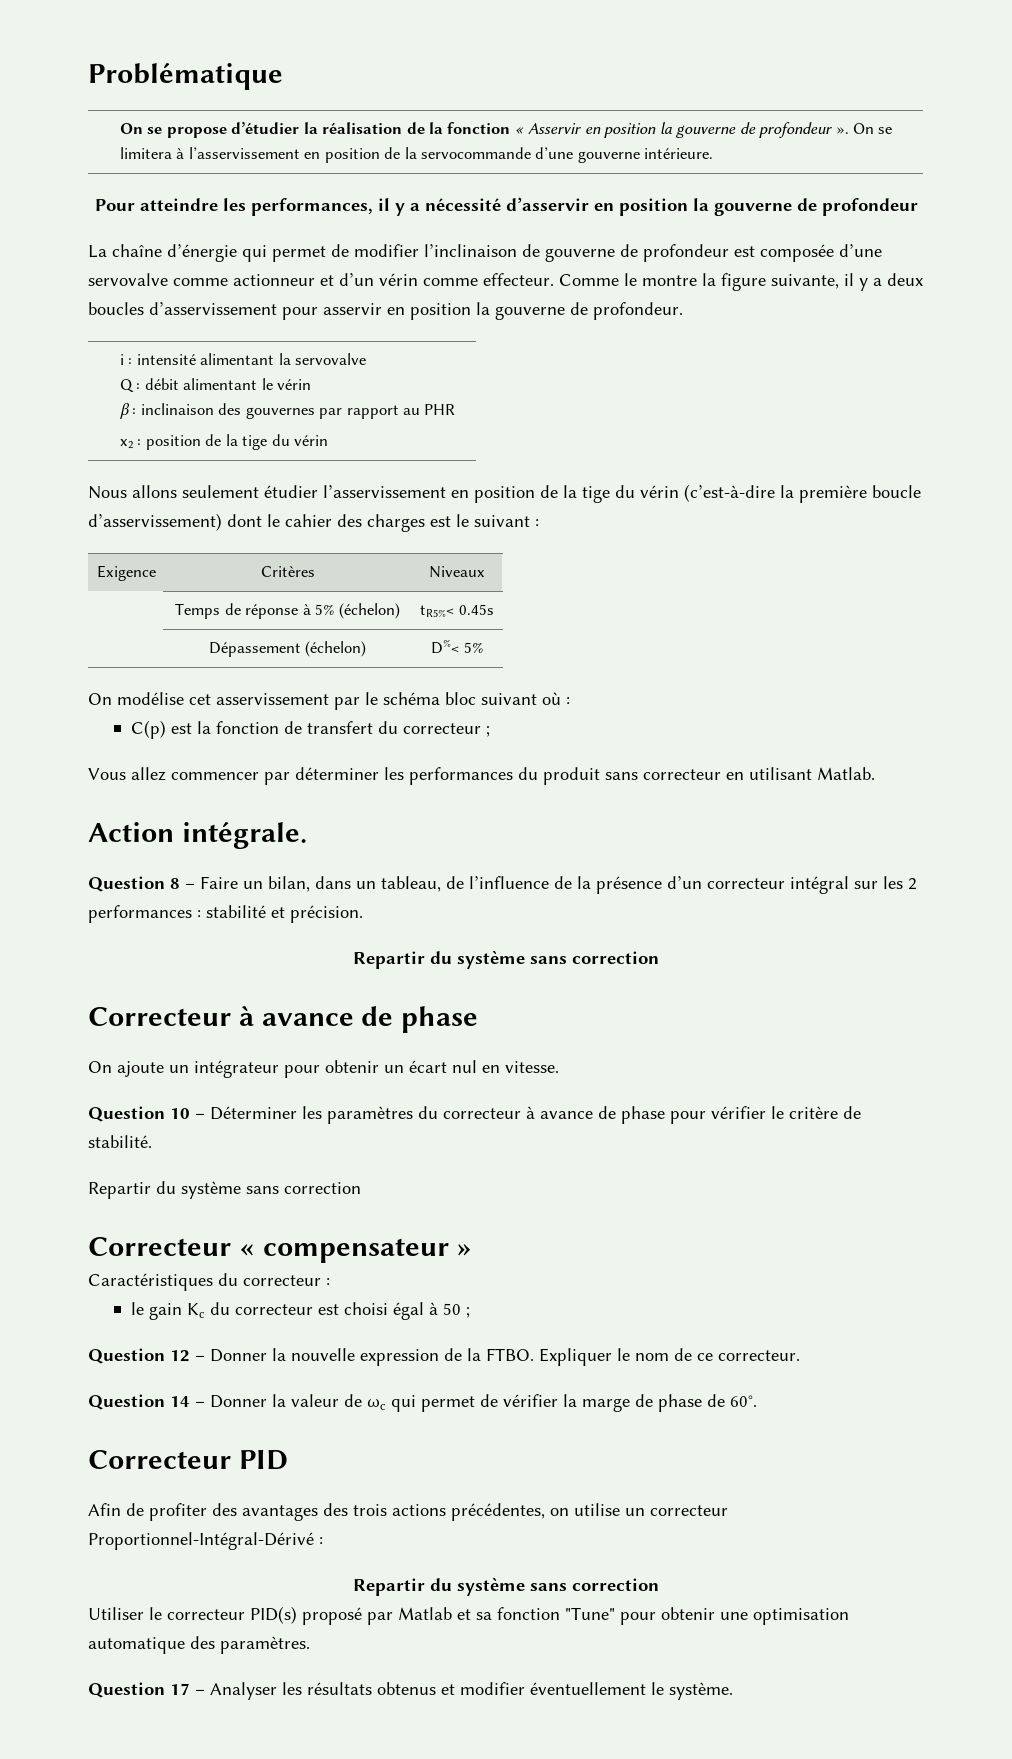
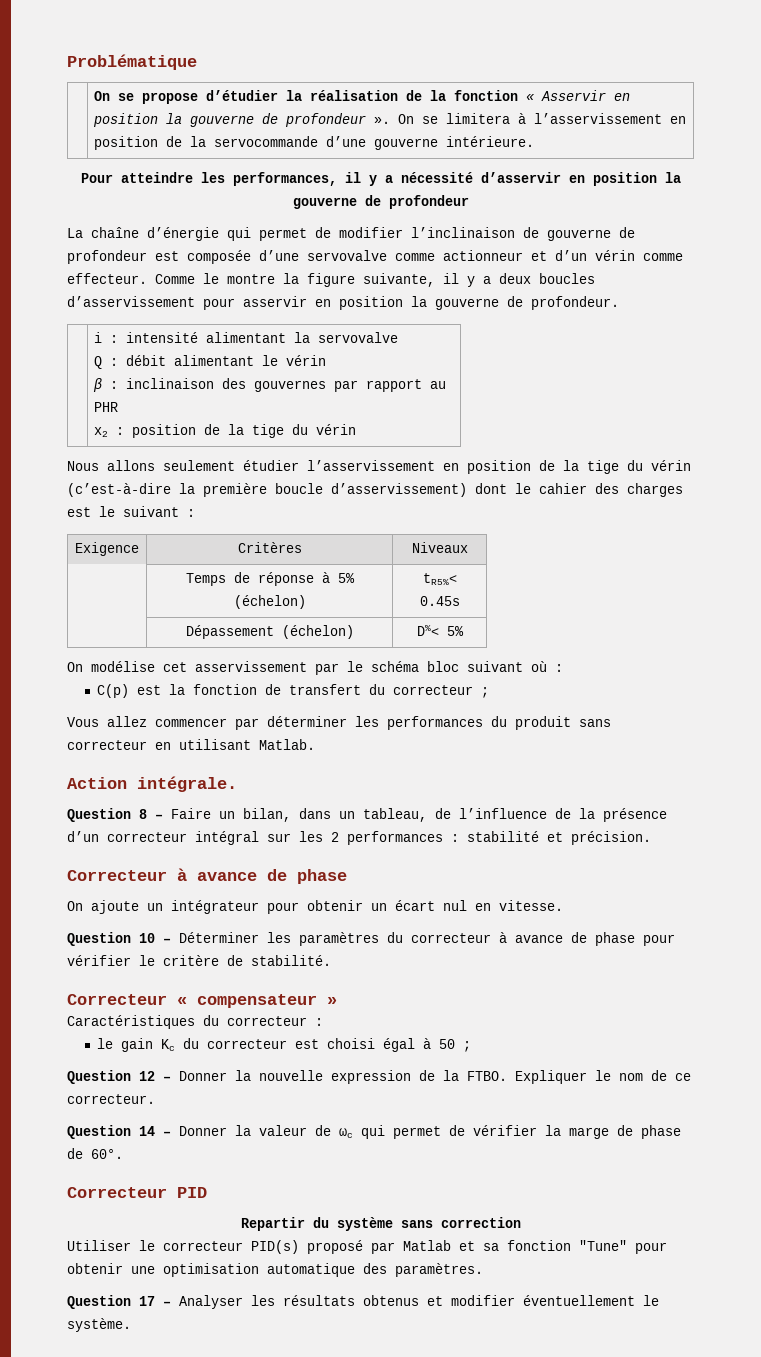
[353,950,659,969] // Repartir du système sans correction -> (651, 838) none
[88,1181,361,1199] // Repartir du système sans correction -> (331, 960) none
[88,1503,728,1521] [88,1532,323,1550] // Afin de profiter des avantages des trois actions précédentes, on utilise un correcteur Proportionnel-Intégral-Dérivé : -> (207, 1192) none

